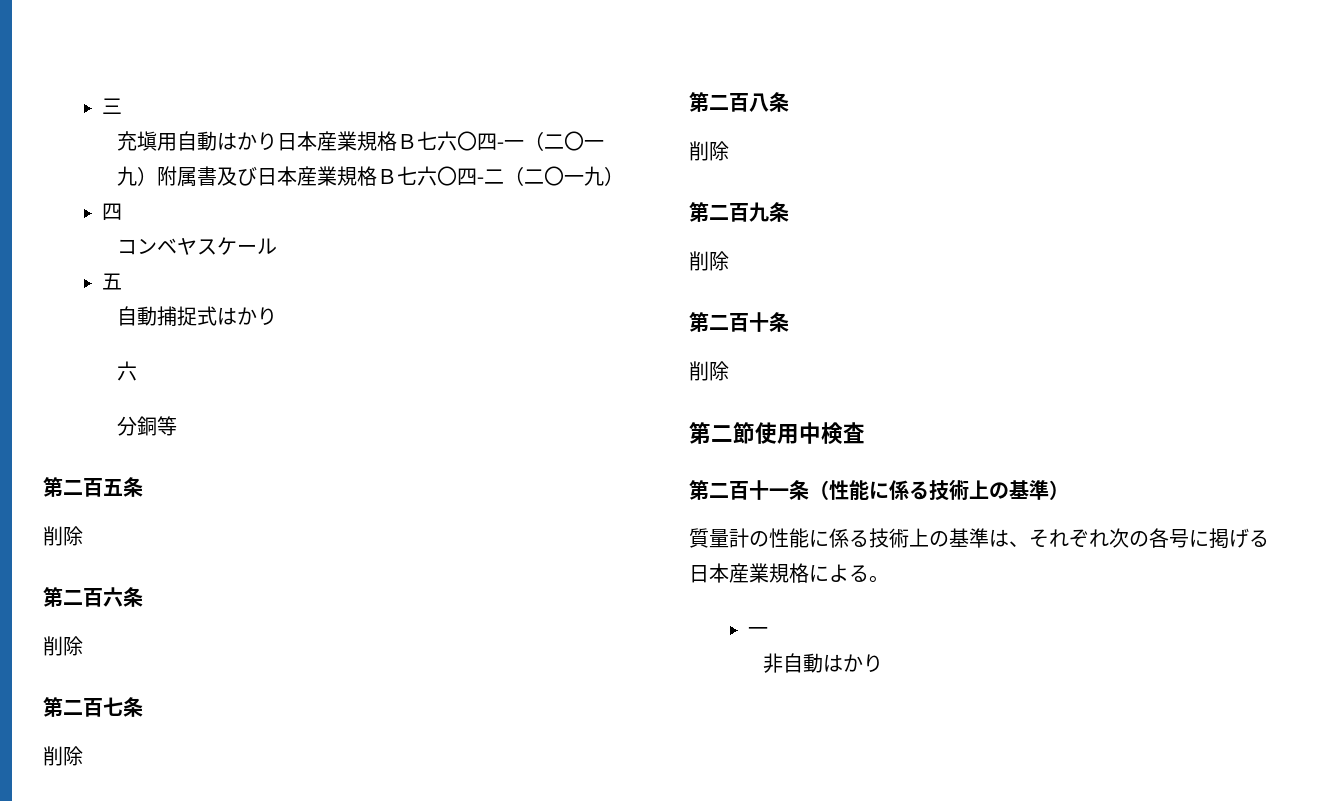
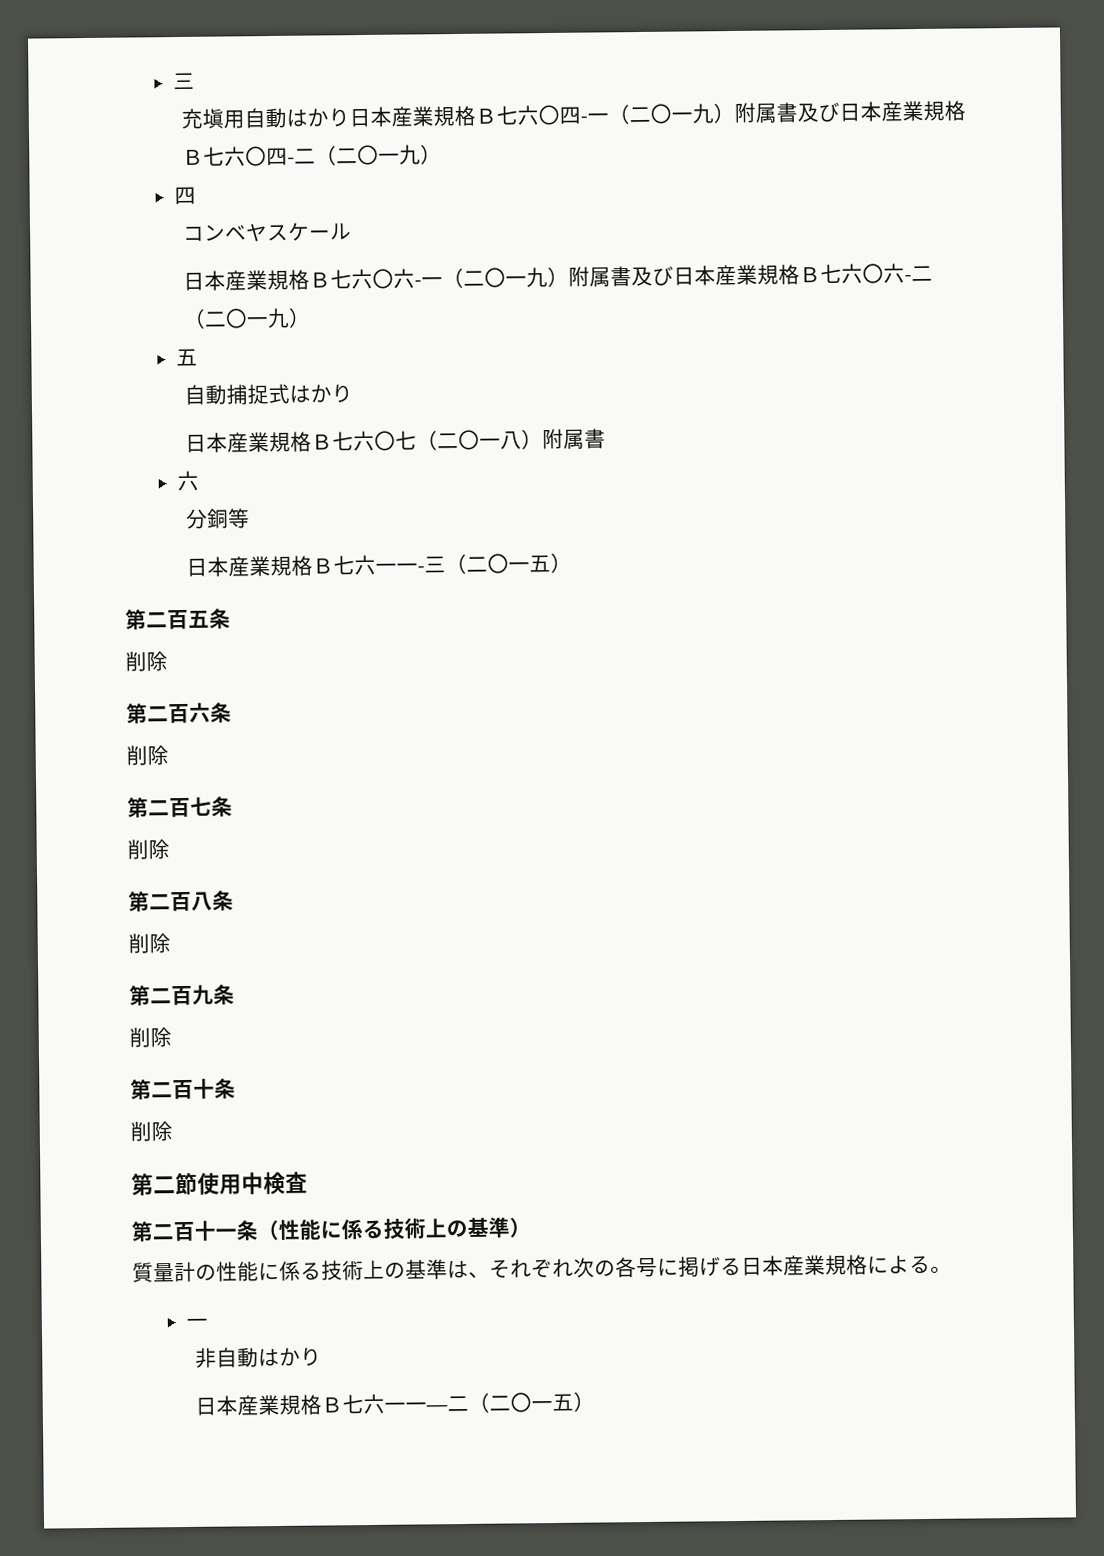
(277, 246) none -> [182,263,933,291] [182,307,311,329] // 日本産業規格Ｂ七六〇六-一（二〇一九）附属書及び日本産業規格Ｂ七六〇六-二（二〇一九）
[116,361,137,381] [116,416,177,436] 六 // 分銅等 -> [184,428,606,453] [176,470,199,492] [185,508,250,529] [185,552,572,577] 日本産業規格Ｂ七六〇七（二〇一八）附属書 // 六 // 分銅等 // 日本産業規格Ｂ七六一一-三（二〇一五）
(883, 663) none -> [194,1391,595,1416] // 日本産業規格Ｂ七六一一―二（二〇一五）

